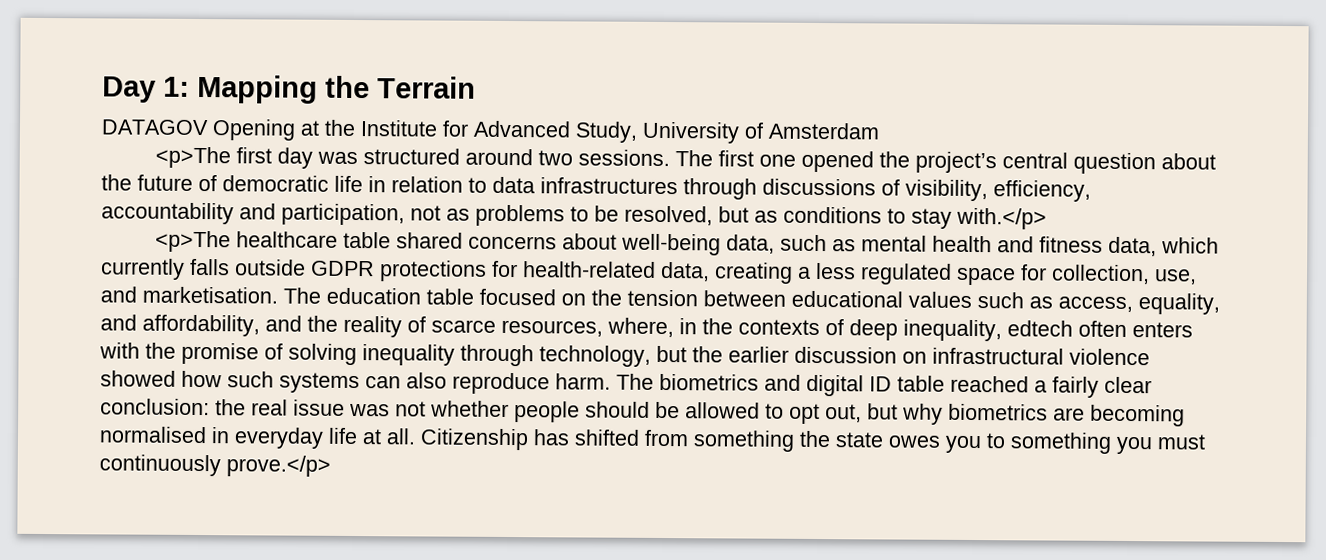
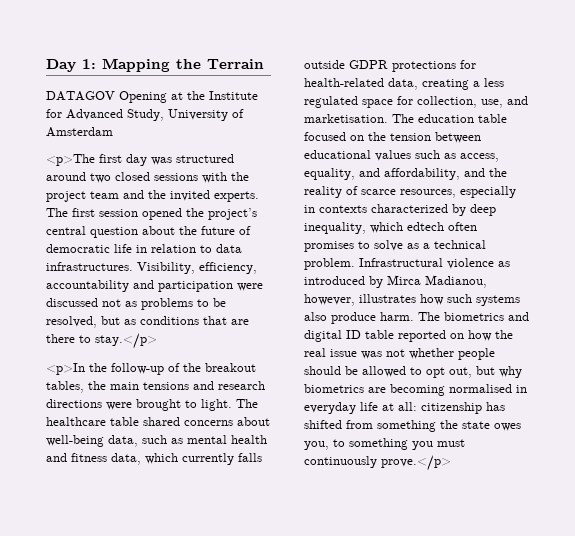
[577,149,670,167] sessions. -> [115,172,249,183] [46,190,259,202] closed sessions with the project team and the invited experts.
[758,154,796,167] one -> [99,209,138,217] session
[540,177,1091,202] [101,202,405,226] infrastructures through discussions of visibility, efficiency, accountability and participation, -> [46,262,257,274] [46,280,263,292] [46,298,98,307] infrastructures. Visibility, efficiency, accountability and participation were discussed
[887,207,1047,230] [154,230,231,253] to stay with.</p> // <p>The -> [203,316,249,325] [46,333,157,349] [46,363,256,375] [46,381,265,393] [46,399,258,411] that are there to stay.</p> // <p>In the follow-up of the breakout tables, the main tensions and research directions were brought to light. The
[607,317,844,338] where, in the contexts of -> [460,186,516,198] [304,204,466,216] especially in contexts characterized by
(1002, 330) none -> [370,222,403,233] which
[1132,322,1193,338] [99,342,1150,367] [100,370,550,395] enters with the promise of solving inequality through technology, but the earlier discussion on infrastructural violence showed how such systems can also reproduce -> [304,240,486,252] [304,258,510,270] [304,275,487,288] [304,294,520,306] [304,312,376,324] promises to solve as a technical problem. Infrastructural violence as introduced by Mirca Madianou, however, illustrates how such systems also produce
[950,375,1152,398] [100,398,210,416] reached a fairly clear conclusion: -> [398,330,492,342] reported on how
[386,428,529,451] all. Citizenship -> [398,402,482,414] all: citizenship
[945,435,981,454] you -> [304,441,329,450] you,

